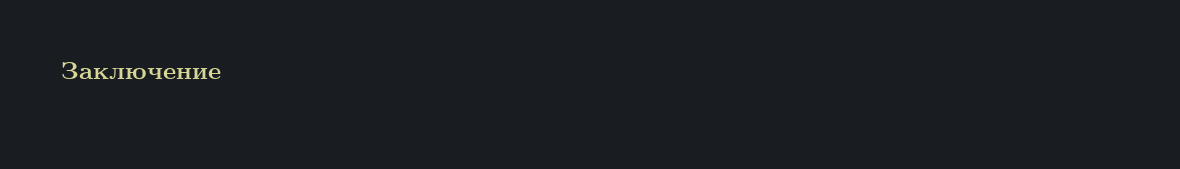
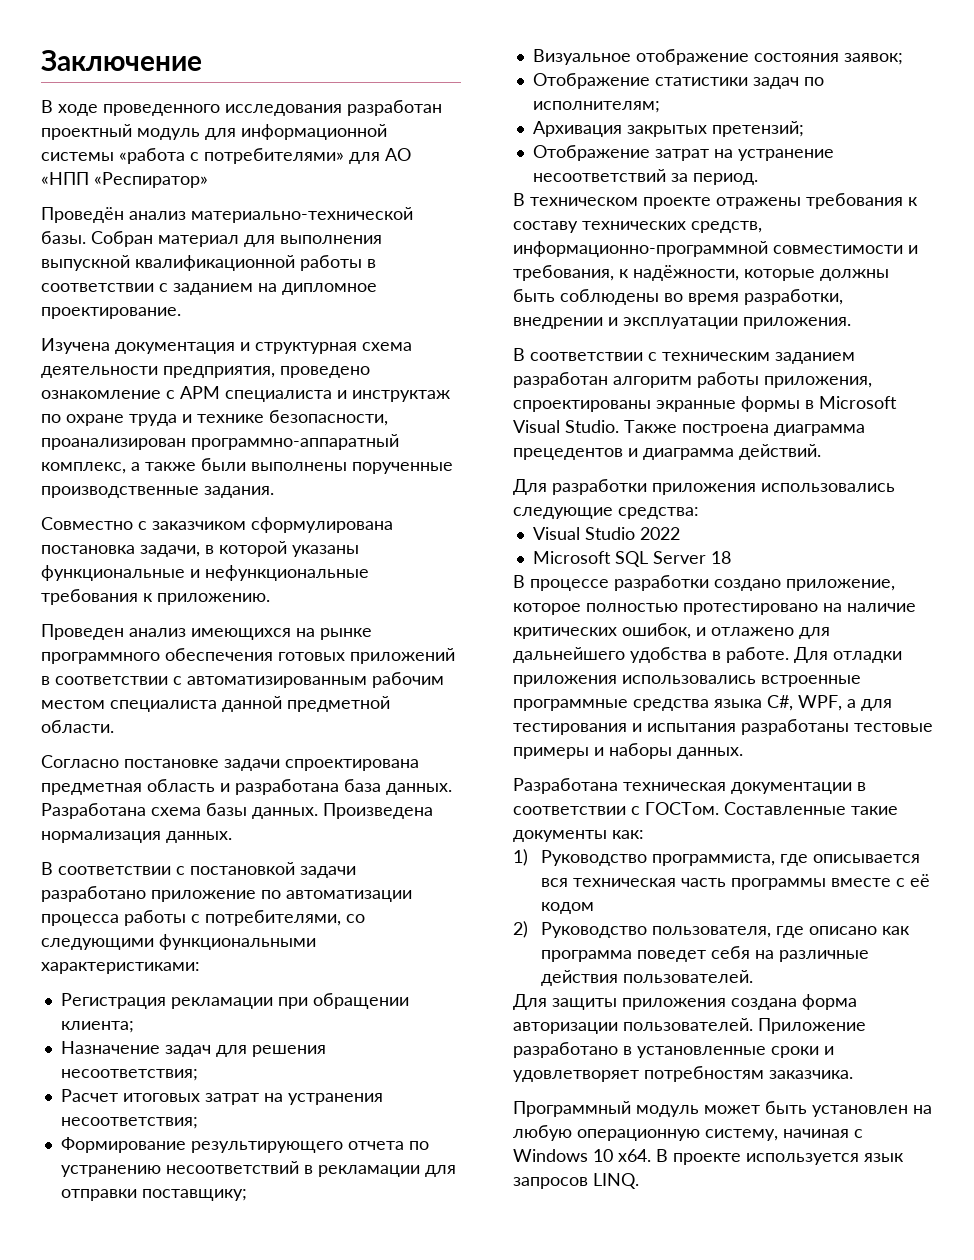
(221, 71) none -> [41,100,442,116] [41,124,387,140] [41,148,411,164] [41,172,208,188] [41,207,413,223] [41,231,382,247] [41,255,376,271] [41,283,377,295] [41,307,181,319] [41,338,412,354] [41,366,370,378] [41,386,450,402] [41,410,388,426] [41,434,399,450] [41,458,453,474] [41,486,274,498] [41,517,393,533] [41,541,359,557] [41,565,369,581] [41,589,270,605] [41,624,372,640] [41,648,455,664] [41,672,444,688] [41,696,390,712] [41,720,114,733] [41,755,419,771] [41,779,452,795] [41,803,433,819] [41,831,232,843] [41,862,356,878] [41,886,412,902] [41,910,365,926] [41,934,316,950] [41,962,200,974] [60,993,409,1009] [60,1021,134,1033] [60,1041,326,1057] [60,1069,198,1081] [60,1089,383,1105] [60,1117,198,1129] [60,1137,429,1153] [60,1161,456,1177] [60,1189,247,1201] [532,49,903,65] [532,73,824,89] [532,101,660,113] [532,121,804,137] [532,145,834,161] [532,169,758,185] [513,193,918,209] [513,221,762,233] [513,241,918,257] [513,265,889,281] [513,289,843,305] [513,317,851,329] [513,348,855,364] [513,372,872,388] [513,396,897,412] [513,420,865,436] [513,444,821,460] [513,479,895,495] [513,507,699,519] [532,527,680,540] [532,551,731,567] [513,575,895,591] [513,603,916,615] [513,623,830,639] [513,647,902,663] [513,675,861,687] [513,695,892,711] [513,719,933,735] [513,743,743,759] [513,778,866,794] [513,802,898,815] [513,830,644,842] [513,849,921,866] [541,874,931,890] [541,902,595,914] [513,921,911,938] [541,946,870,962] [541,970,754,986] [513,994,857,1010] [513,1018,866,1034] [513,1042,834,1058] [513,1066,853,1082] [513,1101,932,1117] [513,1125,863,1141] [513,1149,904,1165] [513,1173,639,1189] // В ходе проведенного исследования разработан проектный модуль для информационной системы «работа с потребителями» для АО «НПП «Респиратор» // Проведён анализ материально-технической базы. Собран материал для выполнения выпускной квалификационной работы в соответствии с заданием на дипломное проектирование. // Изучена документация и структурная схема деятельности предприятия, проведено ознакомление с АРМ специалиста и инструктаж по охране труда и технике безопасности, проанализирован программно-аппаратный комплекс, а также были выполнены порученные производственные задания. // Совместно с заказчиком сформулирована постановка задачи, в которой указаны функциональные и нефункциональные требования к приложению. // Проведен анализ имеющихся на рынке программного обеспечения готовых приложений в соответствии с автоматизированным рабочим местом специалиста данной предметной области. // Согласно постановке задачи спроектирована предметная область и разработана база данных. Разработана схема базы данных. Произведена нормализация данных. // В соответствии с постановкой задачи разработано приложение по автоматизации процесса работы с потребителями, со следующими функциональными характеристиками: // Регистрация рекламации при обращении клиента; // Назначение задач для решения несоответствия; // Расчет итоговых затрат на устранения несоответствия; // Формирование результирующего отчета по устранению несоответствий в рекламации для отправки поставщику; // Визуальное отображение состояния заявок; // Отображение статистики задач по исполнителям; // Архивация закрытых претензий; // Отображение затрат на устранение несоответствий за период. // В техническом проекте отражены требования к составу технических средств, информационно-программной совместимости и требования, к надёжности, которые должны быть соблюдены во время разработки, внедрении и эксплуатации приложения. // В соответствии с техническим заданием разработан алгоритм работы приложения, спроектированы экранные формы в Microsoft Visual Studio. Также построена диаграмма прецедентов и диаграмма действий. // Для разработки приложения использовались следующие средства: // Visual Studio 2022 // Microsoft SQL Server 18 // В процессе разработки создано приложение, которое полностью протестировано на наличие критических ошибок, и отлажено для дальнейшего удобства в работе. Для отладки приложения использовались встроенные программные средства языка C#, WPF, а для тестирования и испытания разработаны тестовые примеры и наборы данных. // Разработана техническая документации в соответствии с ГОСТом. Составленные такие документы как: // 1) Руководство программиста, где описывается вся техническая часть программы вместе с её кодом // 2) Руководство пользователя, где описано как программа поведет себя на различные действия пользователей. // Для защиты приложения создана форма авторизации пользователей. Приложение разработано в установленные сроки и удовлетворяет потребностям заказчика. // Программный модуль может быть установлен на любую операционную систему, начиная с Windows 10 x64. В проекте используется язык запросов LINQ.

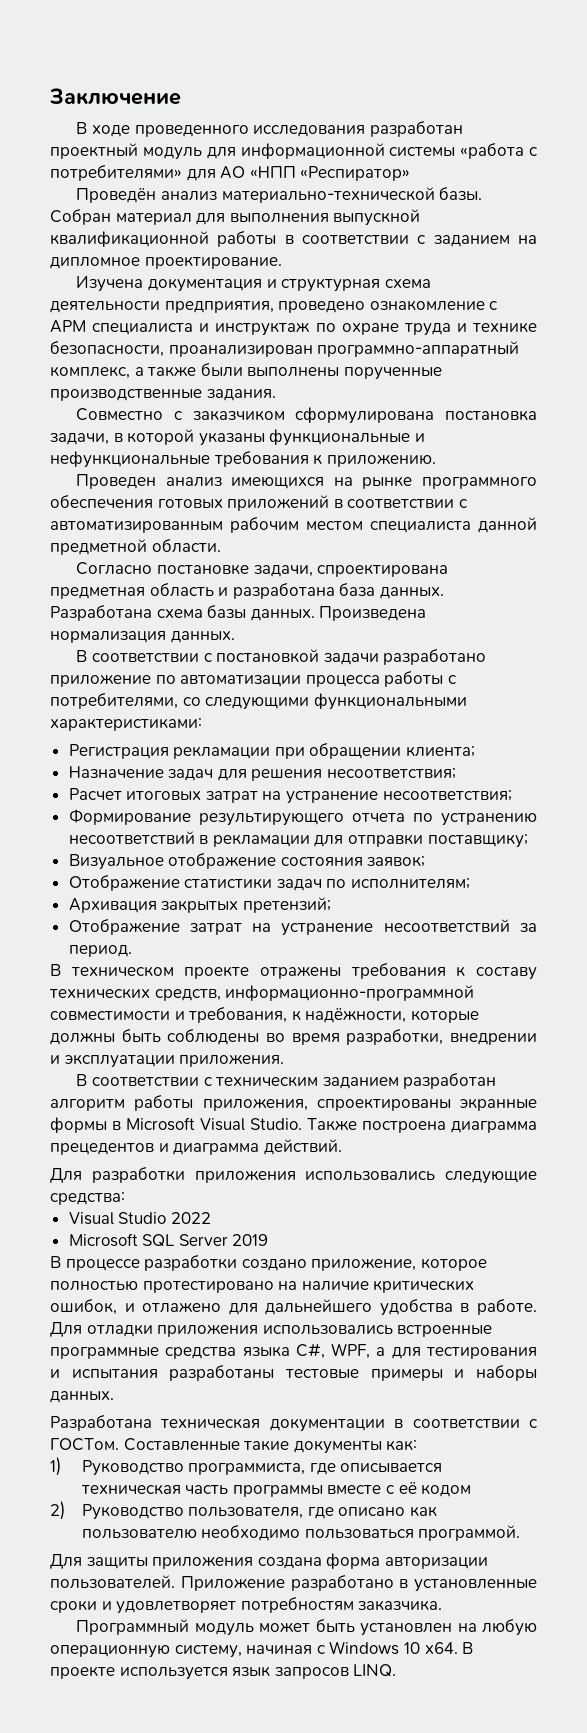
[224,759,280,771] задачи -> [253,565,313,577] задачи,
[287,1093,383,1105] устранения -> [286,791,379,804] устранение
[710,551,731,564] 18 -> [232,1234,269,1246] 2019
[541,878,569,887] вся -> (443, 1468) none
[541,946,870,962] [541,970,754,986] программа поведет себя на различные действия пользователей. -> [81,1525,521,1541] пользователю необходимо пользоваться программой.

